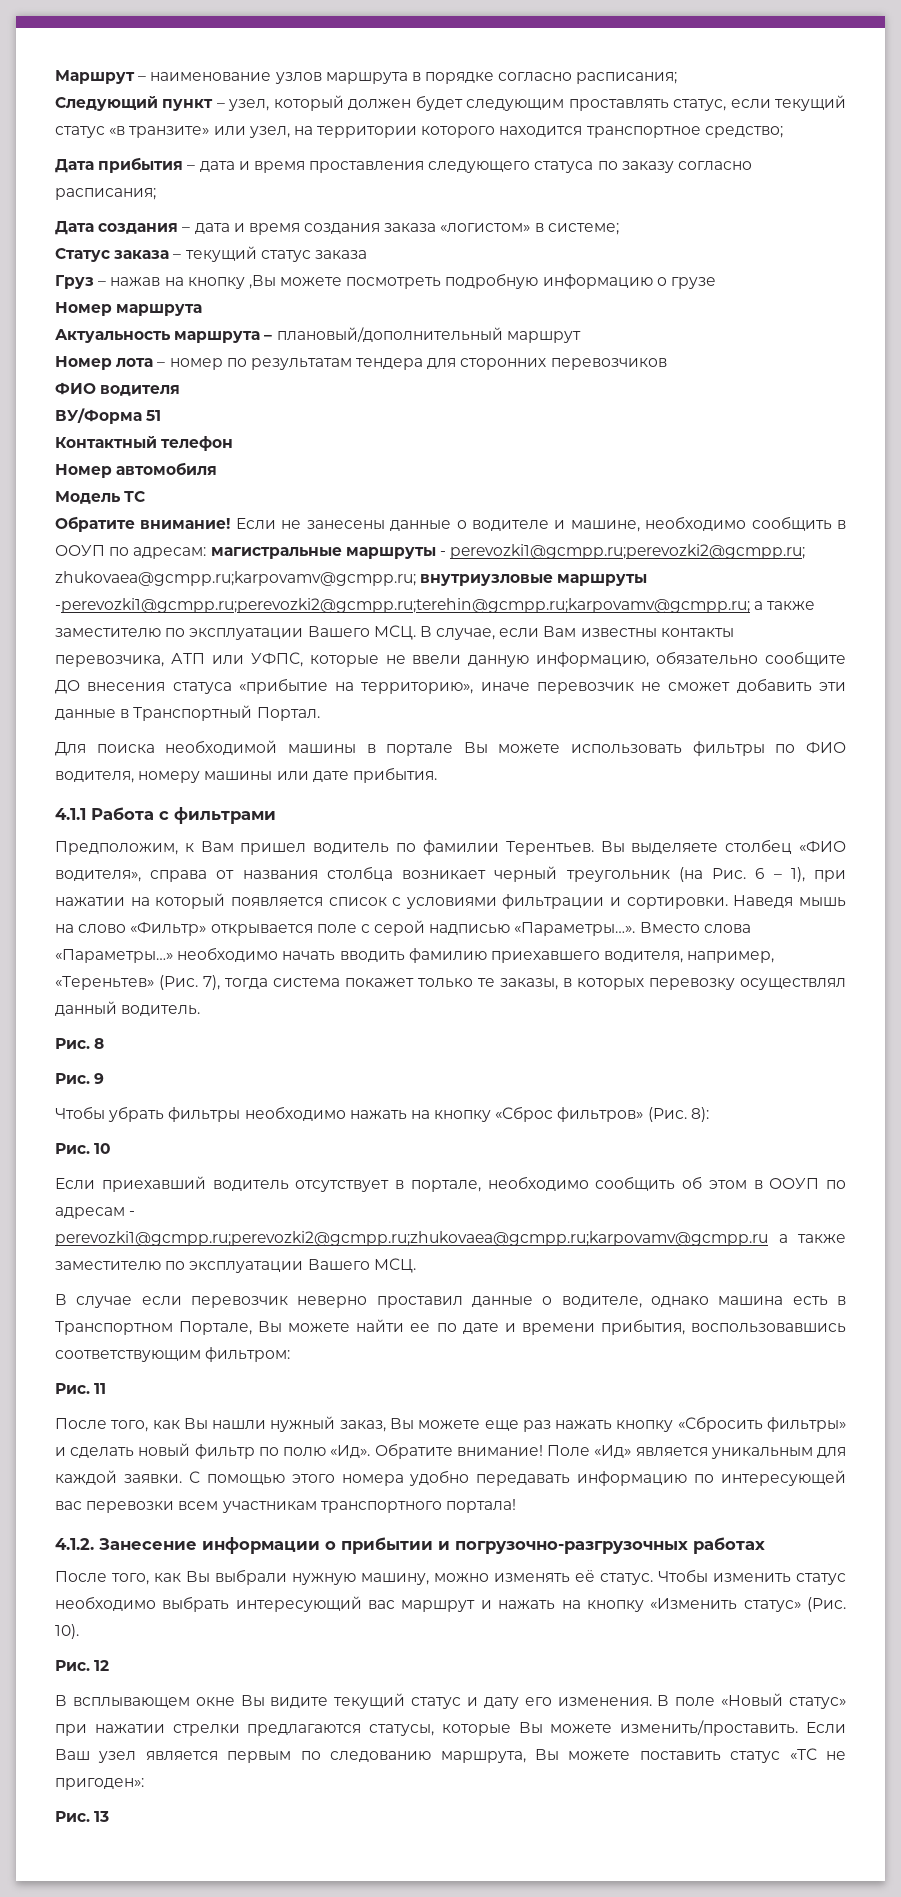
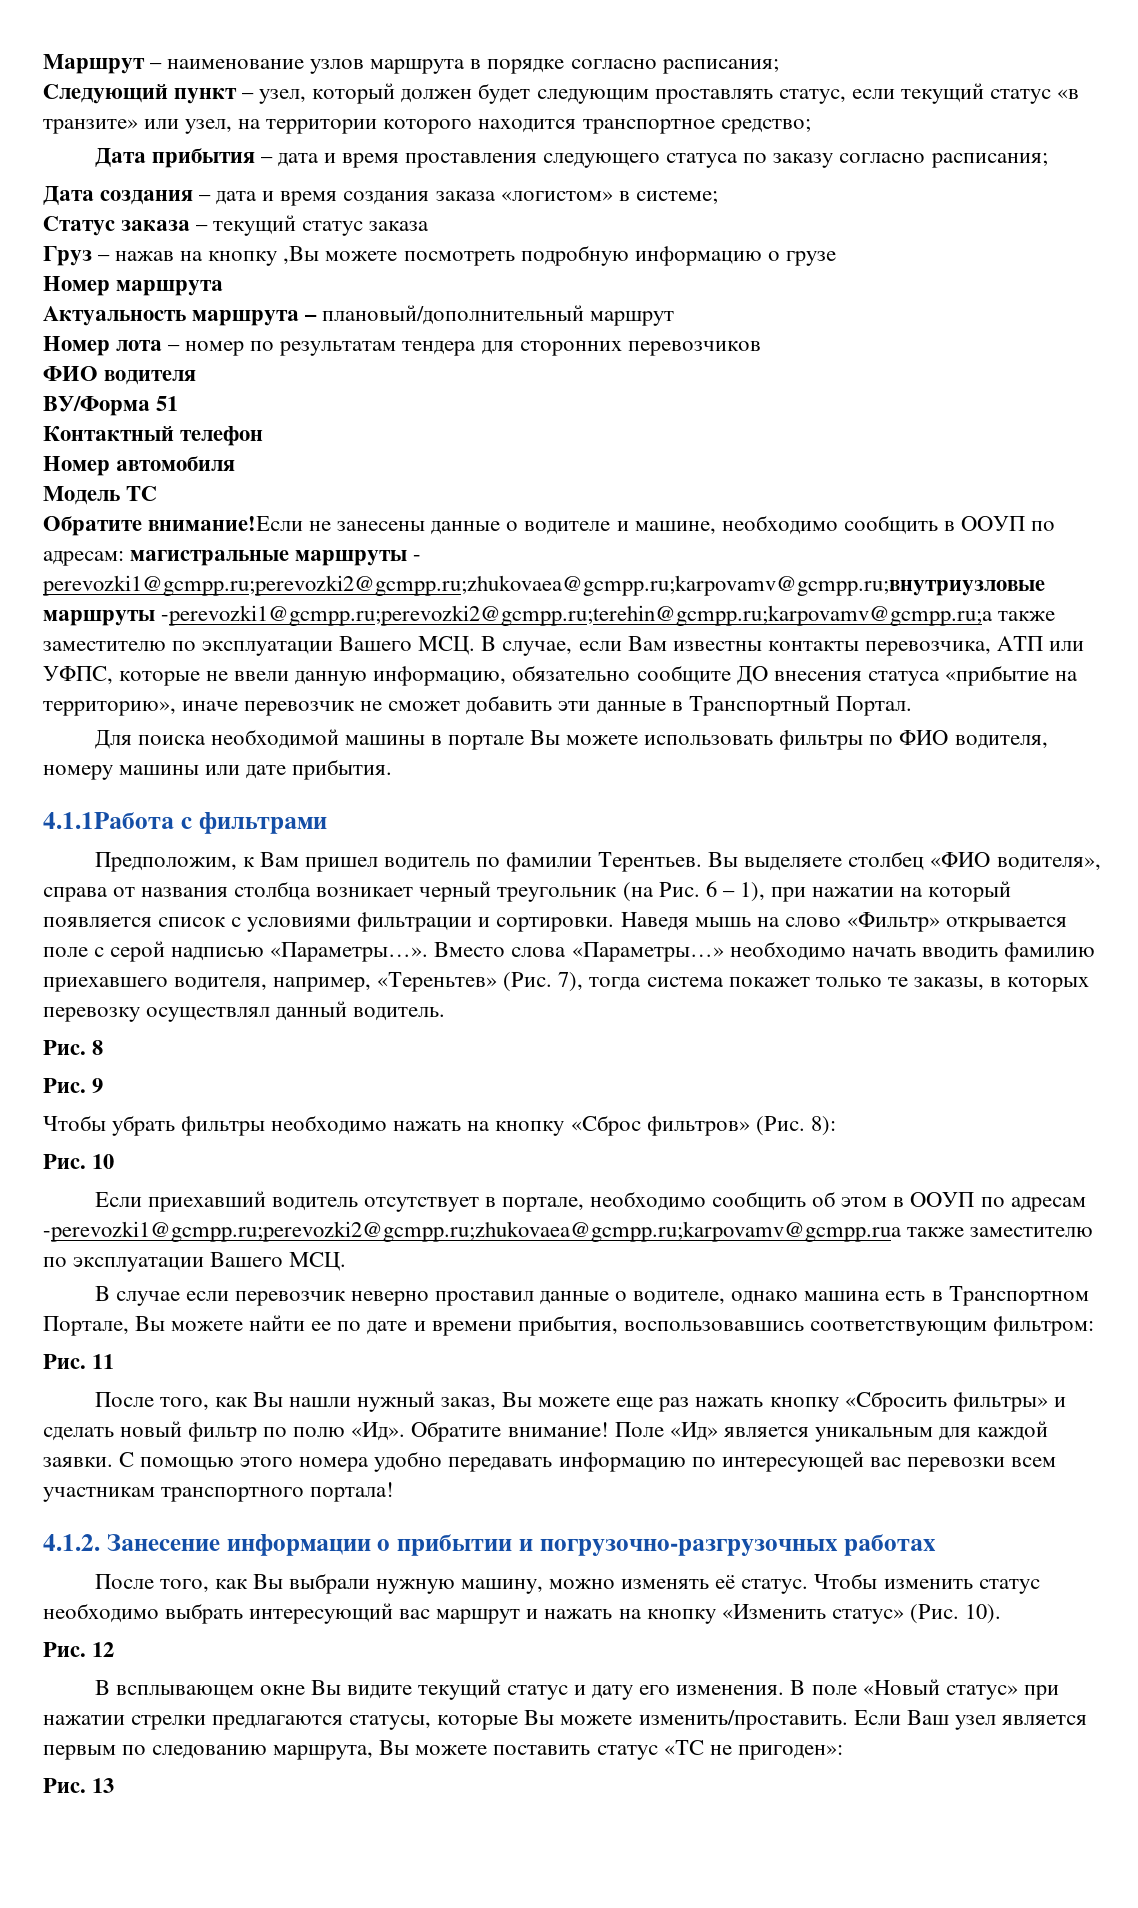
[140,518,276,529] внимание! Если -> [148,516,304,531] внимание!Если
[450,544,806,559] [55,571,648,586] [55,598,764,613] perevozki1@gcmpp.ru;perevozki2@gcmpp.ru; zhukovaea@gcmpp.ru;karpovamv@gcmpp.ru; внутриузловые маршруты -perevozki1@gcmpp.ru;perevozki2@gcmpp.ru;terehin@gcmpp.ru;karpovamv@gcmpp.ru; а -> [43,575,1045,596] [43,605,994,626] perevozki1@gcmpp.ru;perevozki2@gcmpp.ru;zhukovaea@gcmpp.ru;karpovamv@gcmpp.ru;внутриузловые маршруты -perevozki1@gcmpp.ru;perevozki2@gcmpp.ru;terehin@gcmpp.ru;karpovamv@gcmpp.ru;а
[55,807,154,820] 4.1.1 Работа -> [43,812,174,829] 4.1.1Работа
[129,1211,136,1216] [55,1231,788,1246] - perevozki1@gcmpp.ru;perevozki2@gcmpp.ru;zhukovaea@gcmpp.ru;karpovamv@gcmpp.ru а -> [43,1221,902,1242] -perevozki1@gcmpp.ru;perevozki2@gcmpp.ru;zhukovaea@gcmpp.ru;karpovamv@gcmpp.ruа

